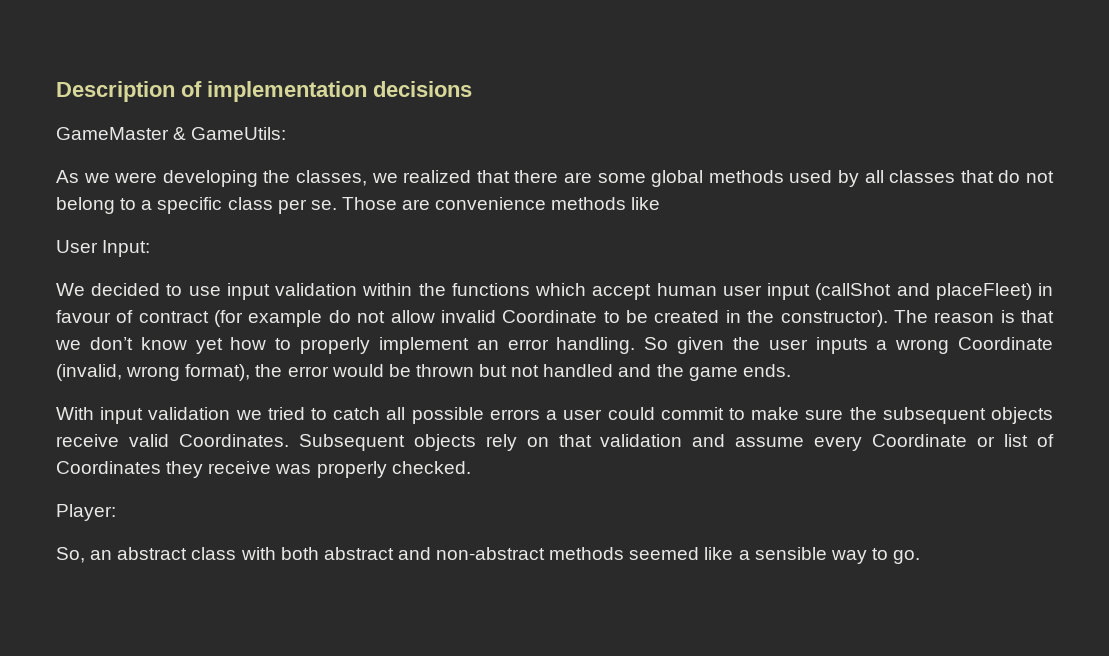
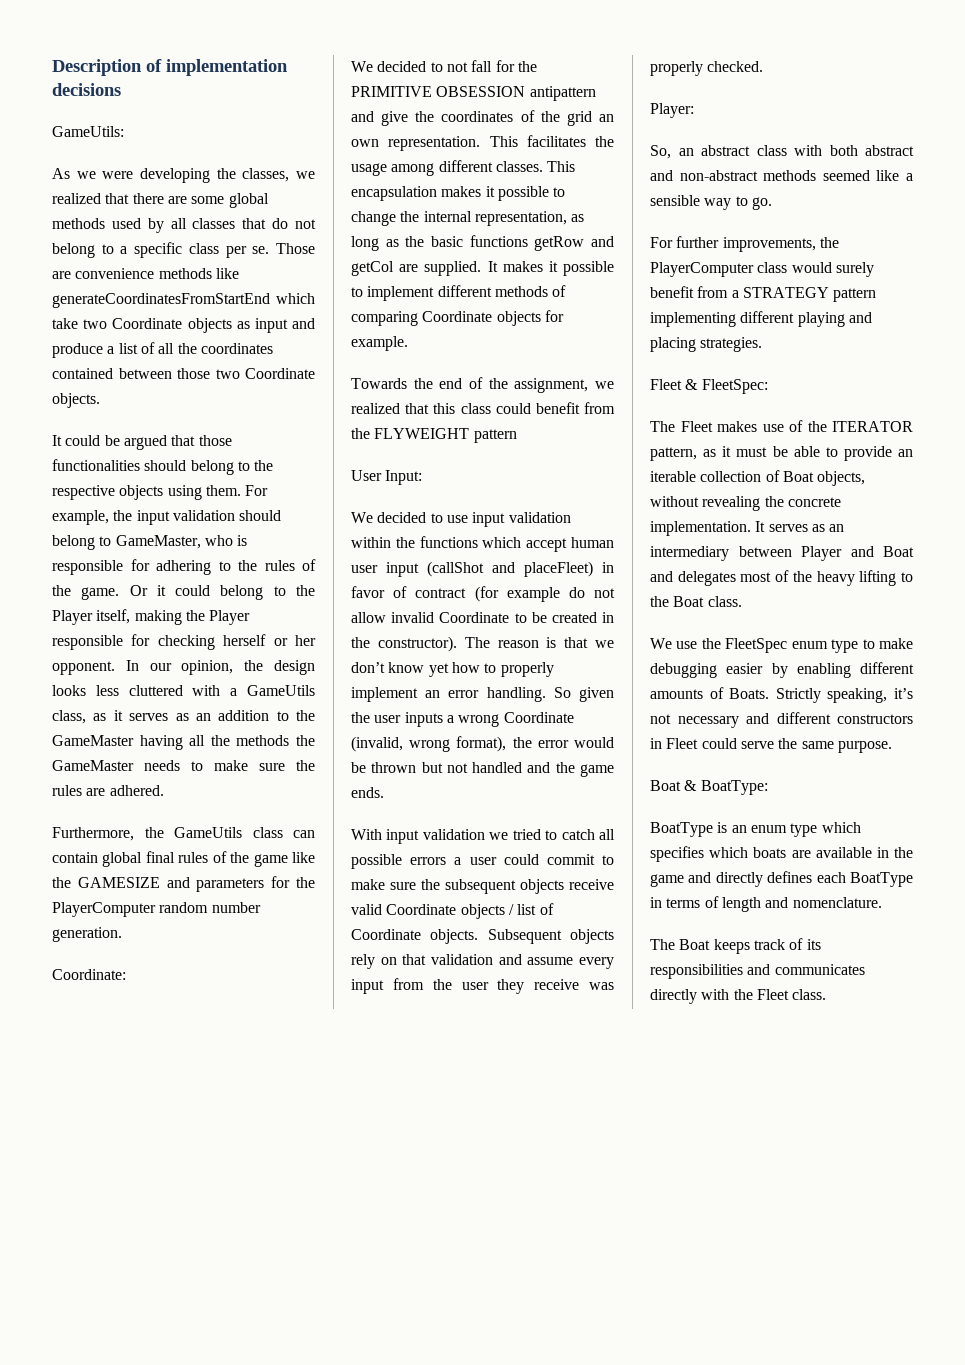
[56,127,187,140] GameMaster & -> (121, 89) none
(661, 203) none -> [52,293,315,308] [52,318,315,333] [52,342,273,358] [52,368,315,379] [52,393,100,408] [52,435,232,450] [52,459,274,475] [52,485,269,500] [52,510,282,525] [52,535,248,550] [52,559,316,575] [52,585,315,600] [52,609,251,625] [52,634,316,650] [52,660,315,675] [52,685,315,696] [52,710,315,724] [52,735,315,750] [52,760,315,771] [52,785,164,796] [52,827,315,841] [52,851,315,867] [52,876,315,892] [52,902,261,917] [52,927,122,942] [52,969,126,980] [351,60,537,72] [351,86,596,101] [351,110,614,126] [351,135,614,151] [351,160,576,176] [351,186,566,201] [351,211,585,226] [351,235,614,251] [351,261,614,276] [351,285,567,301] [351,310,564,326] [351,336,408,351] [351,377,614,393] [351,402,615,414] [351,428,517,443] generateCoordinatesFromStartEnd which take two Coordinate objects as input and produce a list of all the coordinates contained between those two Coordinate objects. // It could be argued that those functionalities should belong to the respective objects using them. For example, the input validation should belong to GameMaster, who is responsible for adhering to the rules of the game. Or it could belong to the Player itself, making the Player responsible for checking herself or her opponent. In our opinion, the design looks less cluttered with a GameUtils class, as it serves as an addition to the GameMaster having all the methods the GameMaster needs to make sure the rules are adhered. // Furthermore, the GameUtils class can contain global final rules of the game like the GAMESIZE and parameters for the PlayerComputer random number generation. // Coordinate: // We decided to not fall for the PRIMITIVE OBSESSION antipattern and give the coordinates of the grid an own representation. This facilitates the usage among different classes. This encapsulation makes it possible to change the internal representation, as long as the basic functions getRow and getCol are supplied. It makes it possible to implement different methods of comparing Coordinate objects for example. // Towards the end of the assignment, we realized that this class could benefit from the FLYWEIGHT pattern
[56,310,111,323] favour -> [351,586,385,598] favor
[178,434,289,447] Coordinates. -> [386,903,554,919] [351,929,479,944] Coordinate objects / list of Coordinate objects.
[872,434,1054,447] [56,461,161,474] Coordinate or list of Coordinates -> [351,978,489,994] input from the user
(921, 557) none -> [650,236,839,252] [650,262,874,277] [650,286,877,302] [650,311,872,327] [650,337,763,352] [650,379,768,394] [650,420,913,432] [650,446,913,461] [650,470,866,486] [650,496,841,511] [650,521,845,536] [650,546,914,561] [650,570,913,586] [650,596,742,607] [650,638,913,653] [650,662,914,678] [650,687,913,703] [650,712,913,728] [650,738,892,753] [650,780,768,795] [650,822,861,837] [650,846,913,862] [650,871,913,887] [650,896,882,912] [650,938,821,954] [650,964,865,979] [650,989,827,1004] // For further improvements, the PlayerComputer class would surely benefit from a STRATEGY pattern implementing different playing and placing strategies. // Fleet & FleetSpec: // The Fleet makes use of the ITERATOR pattern, as it must be able to provide an iterable collection of Boat objects, without revealing the concrete implementation. It serves as an intermediary between Player and Boat and delegates most of the heavy lifting to the Boat class. // We use the FleetSpec enum type to make debugging easier by enabling different amounts of Boats. Strictly speaking, it’s not necessary and different constructors in Fleet could serve the same purpose. // Boat & BoatType: // BoatType is an enum type which specifies which boats are available in the game and directly defines each BoatType in terms of length and nomenclature. // The Boat keeps track of its responsibilities and communicates directly with the Fleet class.

